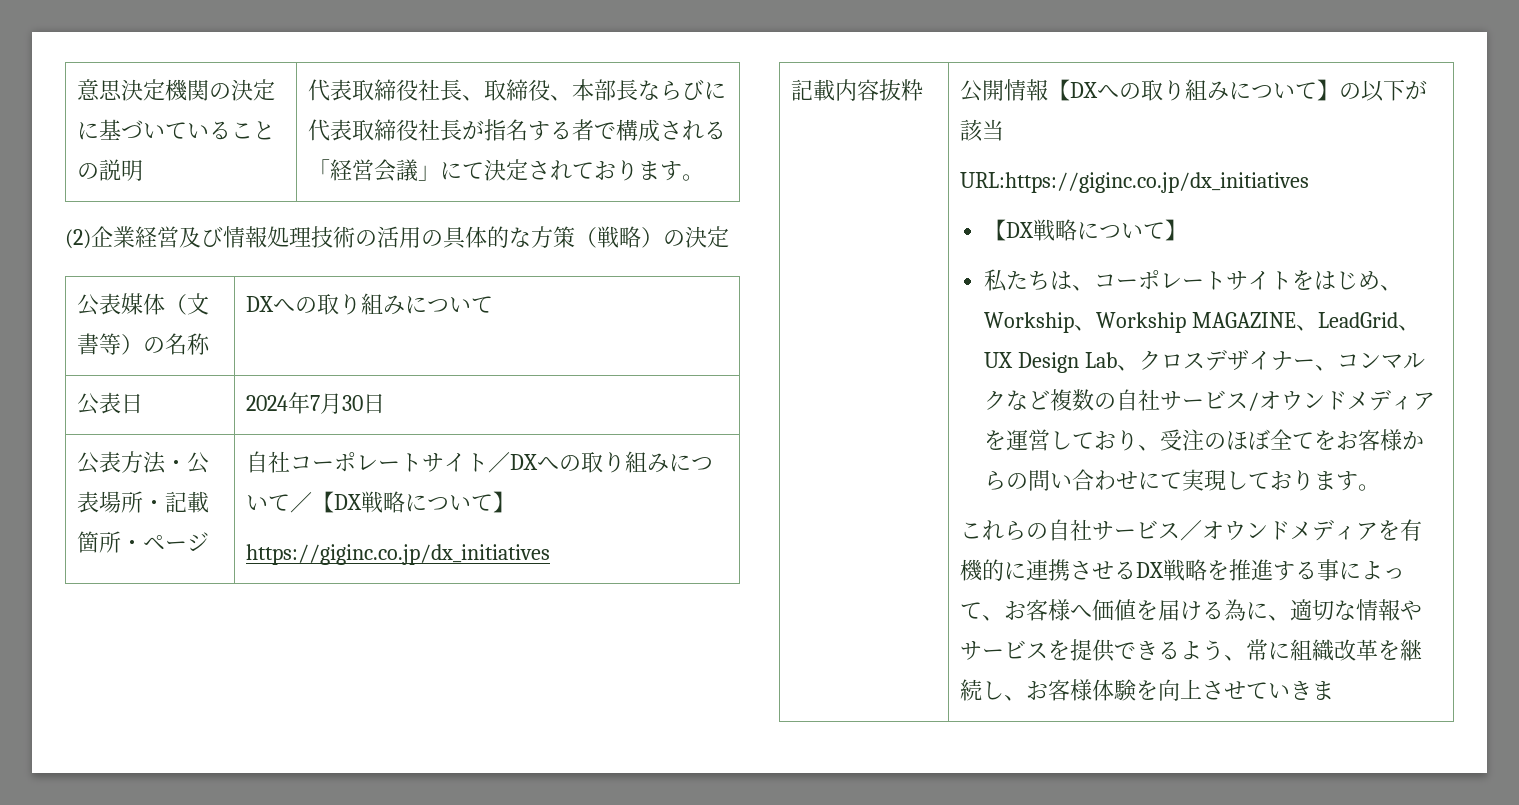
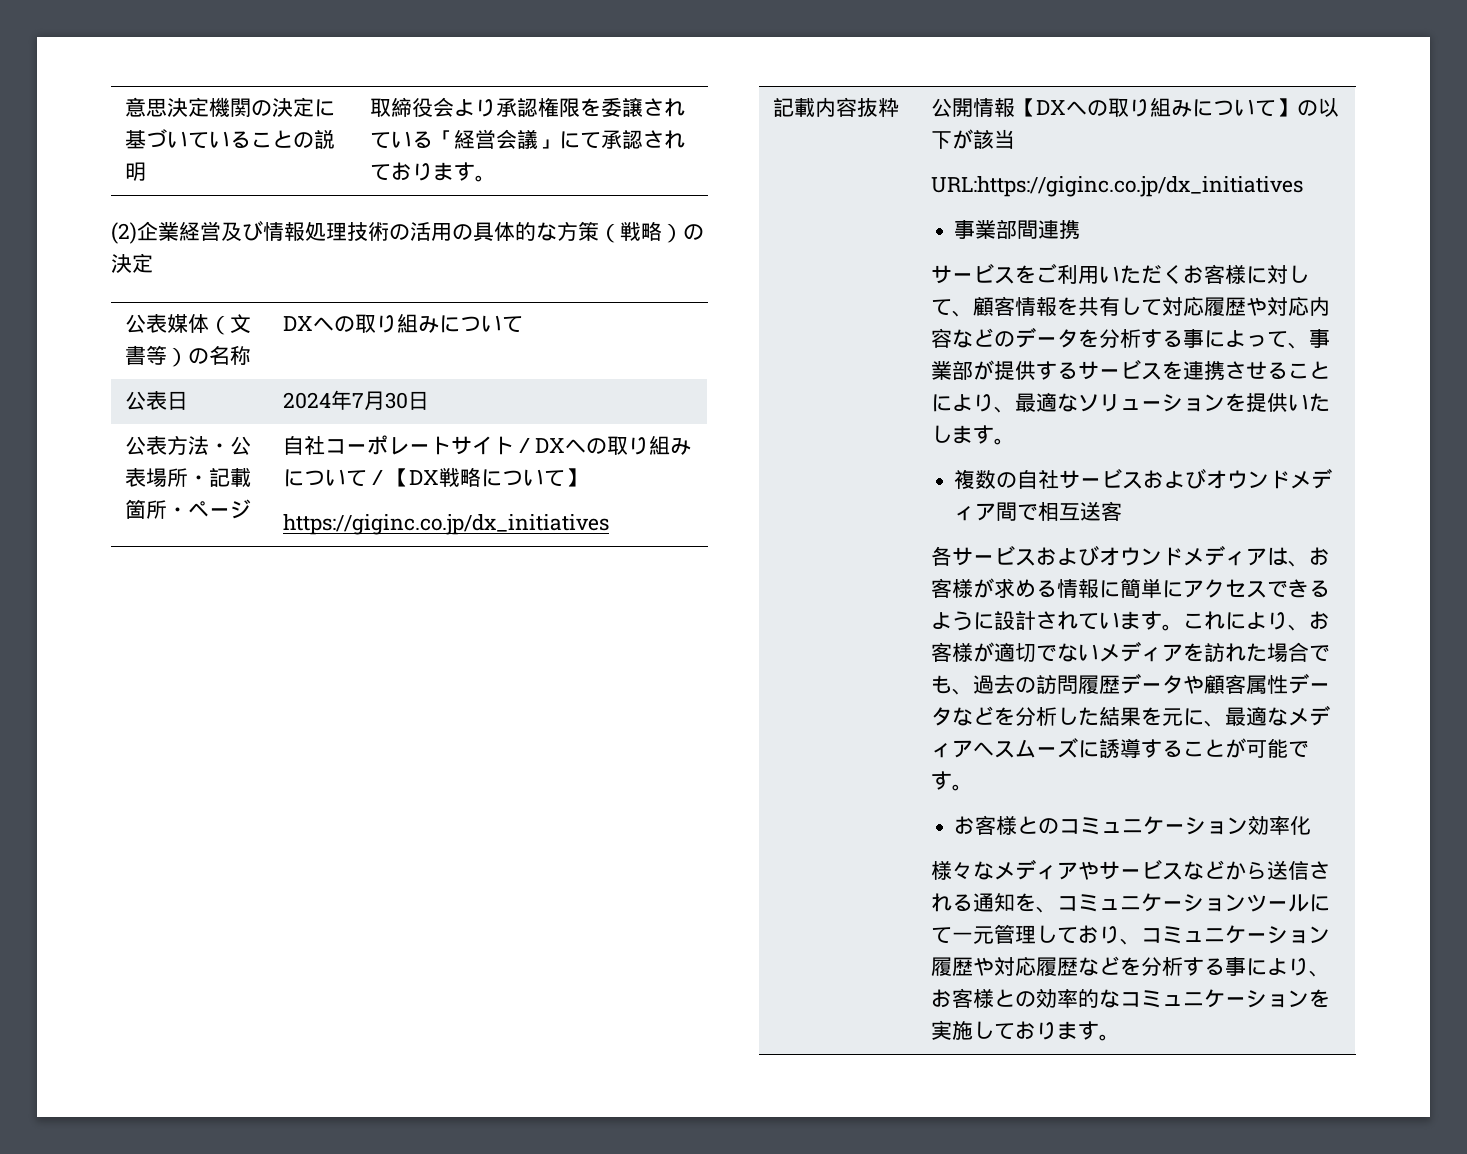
[308,79,727,101] [308,119,705,142] 代表取締役社長、取締役、本部長ならびに代表取締役社長が指名する者で構成され -> [370,97,686,117] [370,131,413,149] 取締役会より承認権限を委譲されてい
[484,159,529,181] 決定 -> [601,130,644,149] 承認
[984,219,1188,241] [984,269,1403,292] [984,312,1421,333] [984,349,1426,373] [984,390,1051,410] 【DX戦略について】 // 私たちは、コーポレートサイトをはじめ、Workship、Workship MAGAZINE、LeadGrid、UX Design Lab、クロスデザイナー、コンマルクなど -> [954,219,1081,239] [931,263,1310,284] [931,296,1331,317] [931,327,1331,349] [931,360,1331,380] [931,392,1331,413] [931,425,1016,445] 事業部間連携 // サービスをご利用いただくお客様に対して、顧客情報を共有して対応履歴や対応内容などのデータを分析する事によって、事業部が提供するサービスを連携させることにより、最適なソリューションを提供いたします。 //
[1248,390,1436,411] [984,429,1425,451] [984,469,1381,491] [960,519,1423,541] [960,559,1406,581] [960,599,1423,621] [960,639,1423,662] [960,679,1335,701] /オウンドメディアを運営しており、受注のほぼ全てをお客様からの問い合わせにて実現しております。 // これらの自社サービス／オウンドメディアを有機的に連携させるDX戦略を推進する事によって、お客様へ価値を届ける為に、適切な情報やサービスを提供できるよう、常に組織改革を継続し、お客様体験を向上させていきま -> [1143,468,1333,489] [954,501,1123,521] [931,545,1331,567] [931,578,1331,598] [931,610,1331,631] [931,641,1331,663] [931,673,1331,695] [931,705,1331,727] [931,738,1310,759] [931,771,974,791] [954,815,1312,835] [931,859,1331,880] [931,893,1331,913] [931,924,1331,945] [931,956,1331,977] [931,988,1331,1008] [931,1020,1121,1041] およびオウンドメディア間で相互送客 // 各サービスおよびオウンドメディアは、お客様が求める情報に簡単にアクセスできるように設計されています。これにより、お客様が適切でないメディアを訪れた場合でも、過去の訪問履歴データや顧客属性データなどを分析した結果を元に、最適なメディアへスムーズに誘導することが可能です。 // お客様とのコミュニケーション効率化 // 様々なメディアやサービスなどから送信される通知を、コミュニケーションツールにて一元管理しており、コミュニケーション履歴や対応履歴などを分析する事により、お客様との効率的なコミュニケーションを実施しております。

